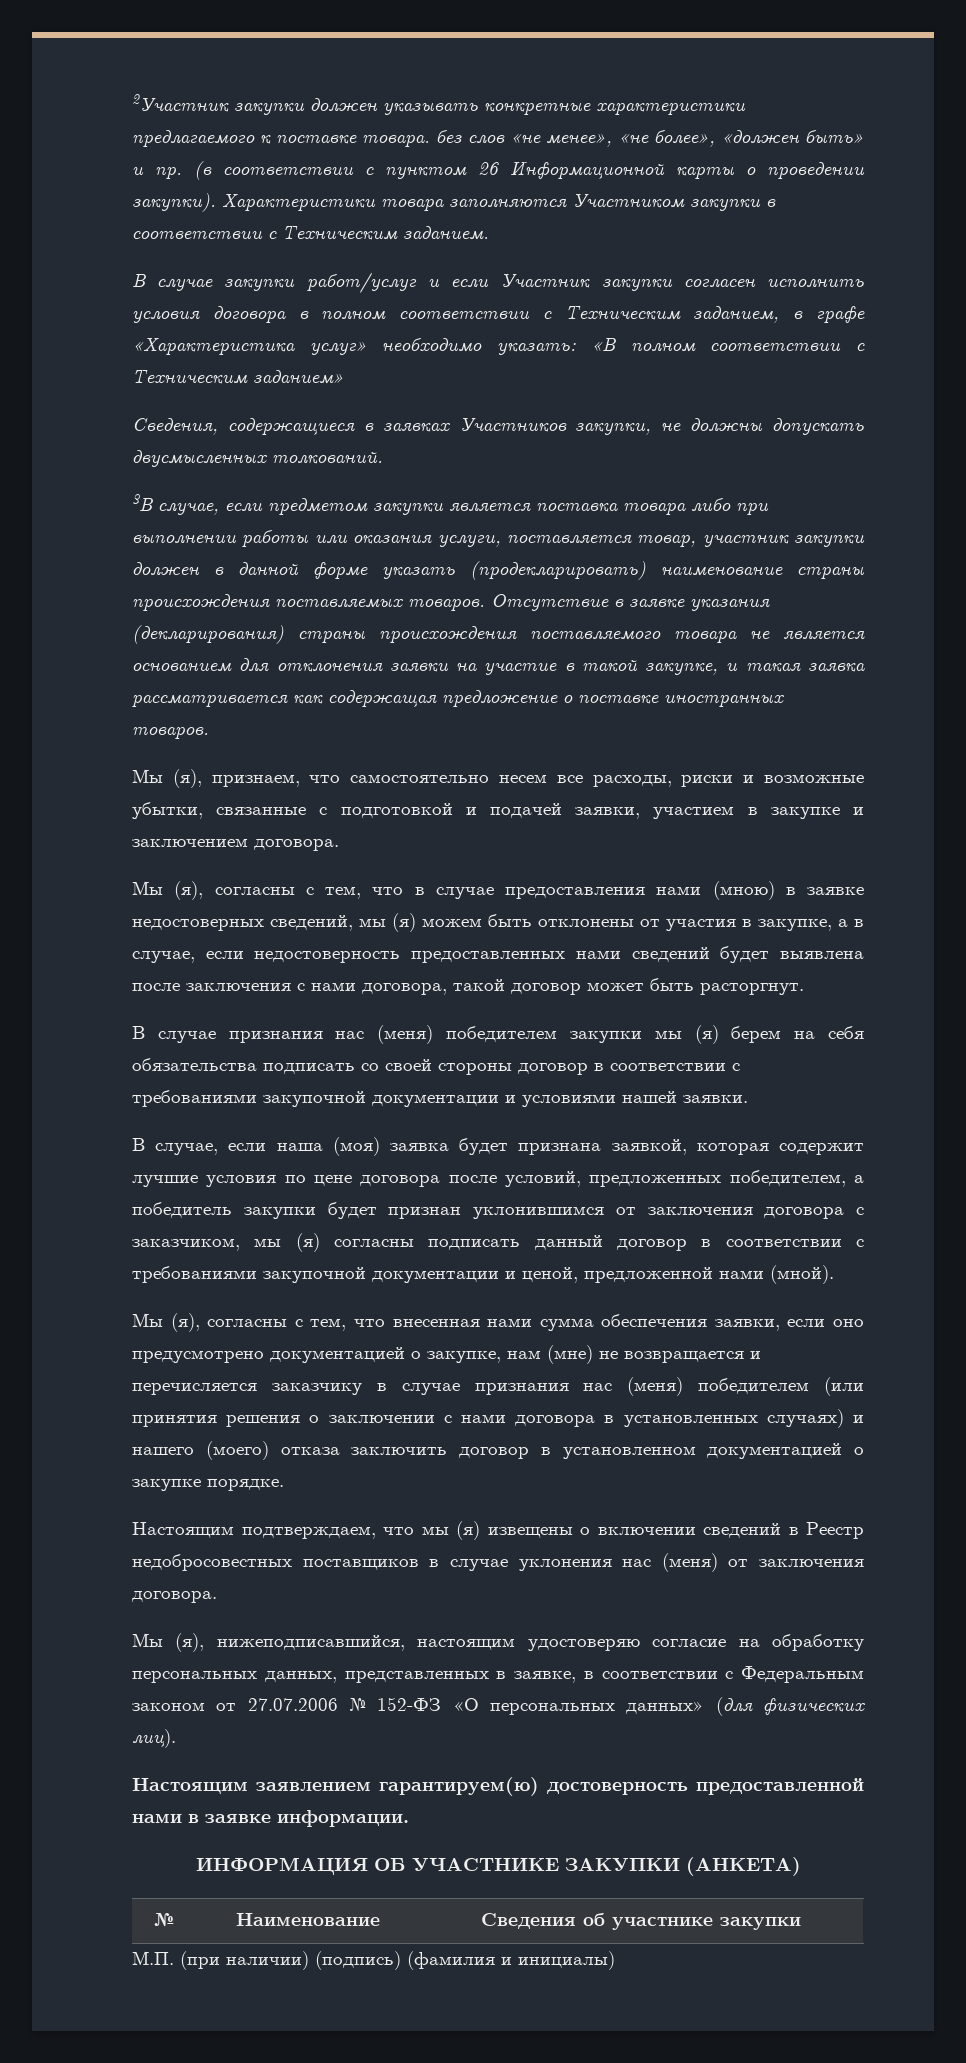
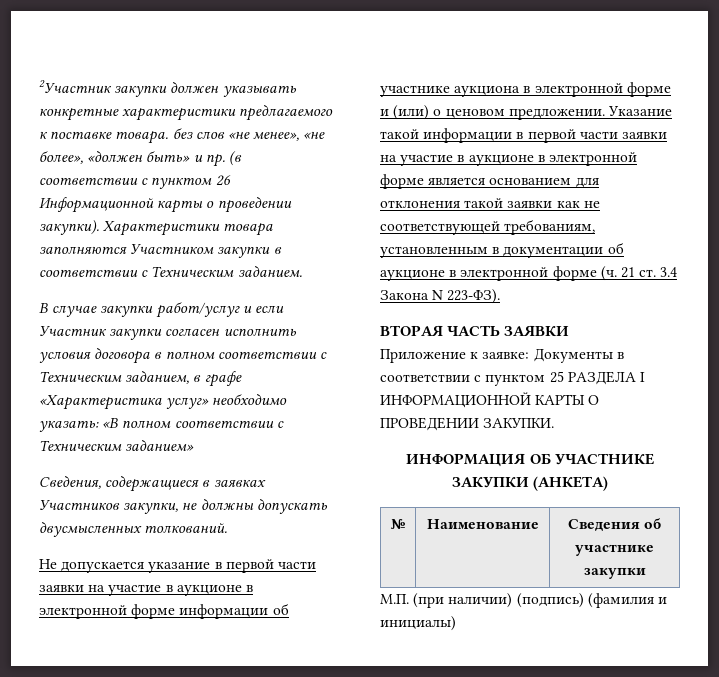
[132,494,769,516] [132,530,865,548] [132,561,865,580] [132,594,770,612] [132,625,865,644] [132,658,865,675] [132,690,785,708] [132,727,209,740] [132,769,864,788] [132,802,865,819] [132,838,339,851] [132,881,864,900] [132,913,864,932] [132,946,864,963] [132,978,804,995] [132,1025,865,1044] [132,1058,740,1075] [132,1090,748,1107] [132,1137,864,1156] [132,1170,864,1187] [132,1202,864,1219] [132,1233,865,1252] [132,1265,834,1284] [132,1313,865,1332] [132,1345,761,1364] [132,1377,864,1396] [132,1409,864,1428] [132,1441,864,1460] [132,1479,284,1491] [132,1521,864,1540] [132,1553,864,1572] [132,1591,217,1603] [132,1633,865,1652] [132,1666,864,1683] [132,1697,866,1716] [132,1729,176,1748] [132,1777,864,1796] [132,1810,409,1827] 3В случае, если предметом закупки является поставка товара либо при выполнении работы или оказания услуги, поставляется товар, участник закупки должен в данной форме указать (продекларировать) наименование страны происхождения поставляемых товаров. Отсутствие в заявке указания (декларирования) страны происхождения поставляемого товара не является основанием для отклонения заявки на участие в такой закупке, и такая заявка рассматривается как содержащая предложение о поставке иностранных товаров. // Мы (я), признаем, что самостоятельно несем все расходы, риски и возможные убытки, связанные с подготовкой и подачей заявки, участием в закупке и заключением договора. // Мы (я), согласны с тем, что в случае предоставления нами (мною) в заявке недостоверных сведений, мы (я) можем быть отклонены от участия в закупке, а в случае, если недостоверность предоставленных нами сведений будет выявлена после заключения с нами договора, такой договор может быть расторгнут. // В случае признания нас (меня) победителем закупки мы (я) берем на себя обязательства подписать со своей стороны договор в соответствии с требованиями закупочной документации и условиями нашей заявки. // В случае, если наша (моя) заявка будет признана заявкой, которая содержит лучшие условия по цене договора после условий, предложенных победителем, а победитель закупки будет признан уклонившимся от заключения договора с заказчиком, мы (я) согласны подписать данный договор в соответствии с требованиями закупочной документации и ценой, предложенной нами (мной). // Мы (я), согласны с тем, что внесенная нами сумма обеспечения заявки, если оно предусмотрено документацией о закупке, нам (мне) не возвращается и перечисляется заказчику в случае признания нас (меня) победителем (или принятия решения о заключении с нами договора в установленных случаях) и нашего (моего) отказа заключить договор в установленном документацией о закупке порядке. // Настоящим подтверждаем, что мы (я) извещены о включении сведений в Реестр недобросовестных поставщиков в случае уклонения нас (меня) от заключения договора. // Мы (я), нижеподписавшийся, настоящим удостоверяю согласие на обработку персональных данных, представленных в заявке, в соответствии с Федеральным законом от 27.07.2006 № 152-ФЗ «О персональных данных» (для физических лиц). // Настоящим заявлением гарантируем(ю) достоверность предоставленной нами в заявке информации. -> [39,559,316,573] [39,584,253,596] [39,603,289,619] [380,82,671,97] [380,105,672,120] [380,128,667,143] [380,152,637,166] [380,174,599,189] [380,198,600,208] [380,219,596,235] [380,242,624,258] [380,266,678,281] [380,289,501,304] [380,325,570,337] [380,348,624,363] [380,371,645,386] [380,392,600,408] [380,417,555,431] Не допускается указание в первой части заявки на участие в аукционе в электронной форме информации об участнике аукциона в электронной форме и (или) о ценовом предложении. Указание такой информации в первой части заявки на участие в аукционе в электронной форме является основанием для отклонения такой заявки как не соответствующей требованиям, установленным в документации об аукционе в электронной форме (ч. 21 ст. 3.4 Закона N 223-ФЗ). // ВТОРАЯ ЧАСТЬ ЗАЯВКИ // Приложение к заявке: Документы в соответствии с пунктом 25 РАЗДЕЛА I ИНФОРМАЦИОННОЙ КАРТЫ О ПРОВЕДЕНИИ ЗАКУПКИ.

